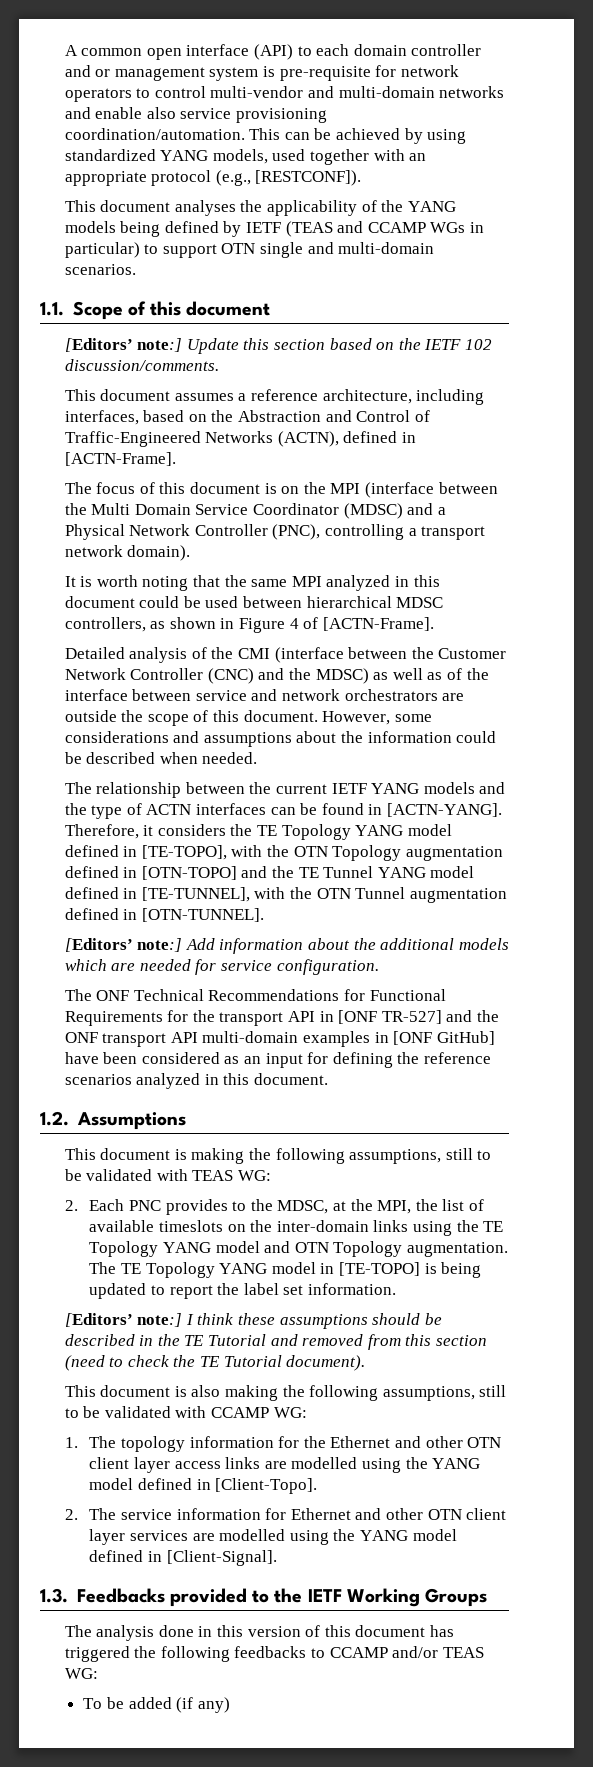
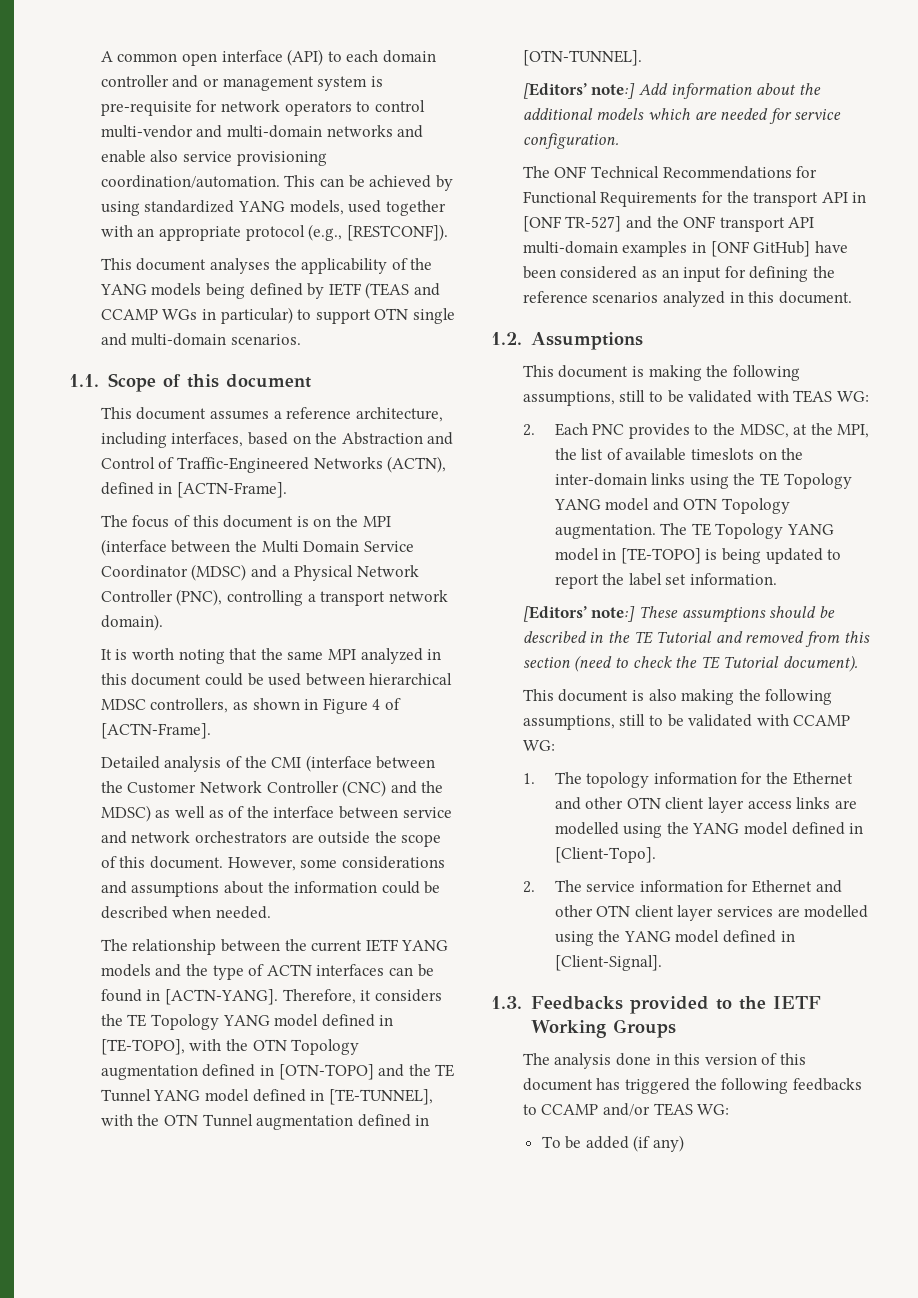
[64,338,493,354] [64,359,219,371] // [Editors’ note:] Update this section based on the IETF 102 discussion/comments. -> (311, 381) none
[185,1313,276,1325] I think these -> [639,606,679,618] These

